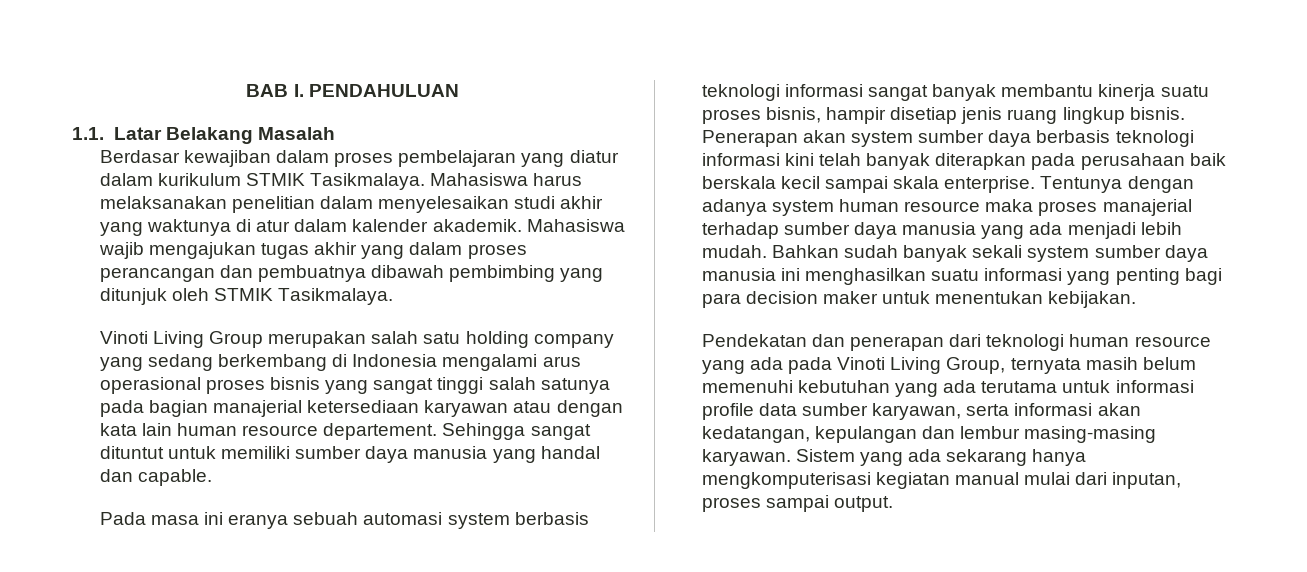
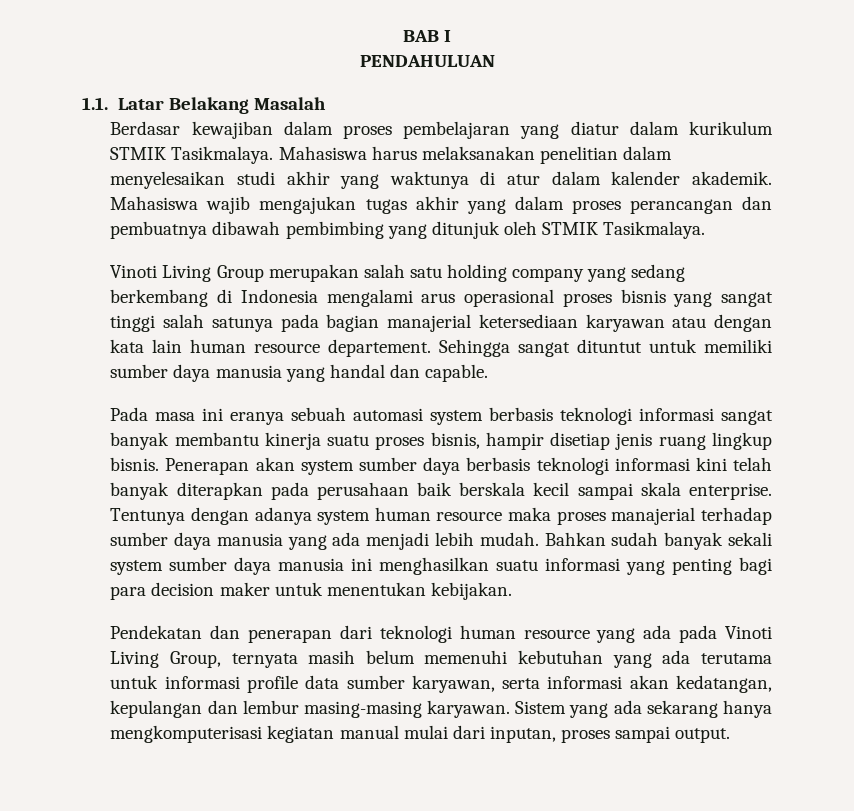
[293,84,304,97] I. -> [444,30,452,42] I //

